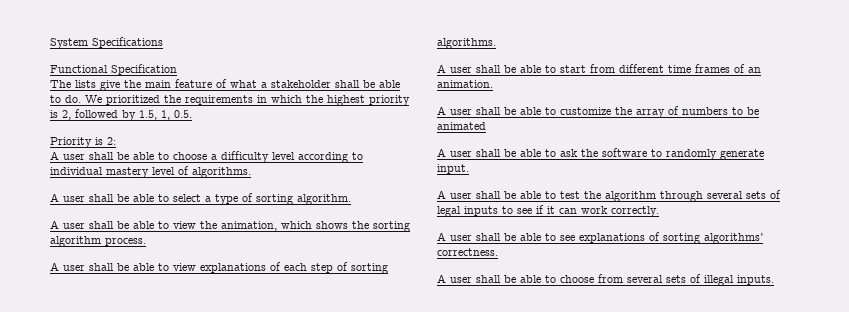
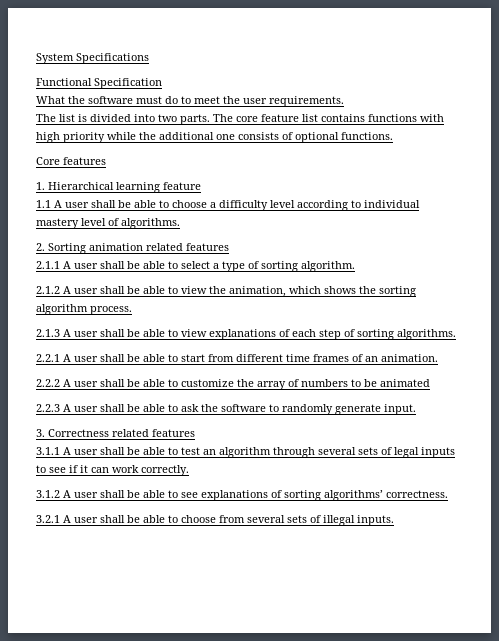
[50,79,400,91] [50,95,410,106] [50,109,192,121] [50,137,116,148] The lists give the main feature of what a stakeholder shall be able to do. We prioritized the requirements in which the highest priority is 2, followed by 1.5, 1, 0.5. // Priority is 2: // -> [36,96,344,107] [36,114,444,125] [36,132,393,143] [36,157,106,165] [36,182,201,193] [36,200,51,208] What the software must do to meet the user requirements. // The list is divided into two parts. The core feature list contains functions with high priority while the additional one consists of optional functions. // Core features // 1. Hierarchical learning feature // 1.1
(251, 172) none -> [36,243,229,254] [36,261,60,269] 2. Sorting animation related features // 2.1.1
(351, 199) none -> [36,286,60,294] 2.1.2
(146, 242) none -> [36,329,60,337] 2.1.3
(496, 43) none -> [36,354,60,362] 2.2.1
(493, 84) none -> [36,379,60,387] 2.2.2
(486, 126) none -> [36,404,60,412] 2.2.3
(469, 169) none -> [36,429,195,437] [36,447,60,455] 3. Correctness related features // 3.1.1
[584,191,601,199] the -> [203,449,216,455] an
(659, 211) none -> [36,490,60,498] 3.1.2
(498, 252) none -> [36,515,60,523] 3.2.1

